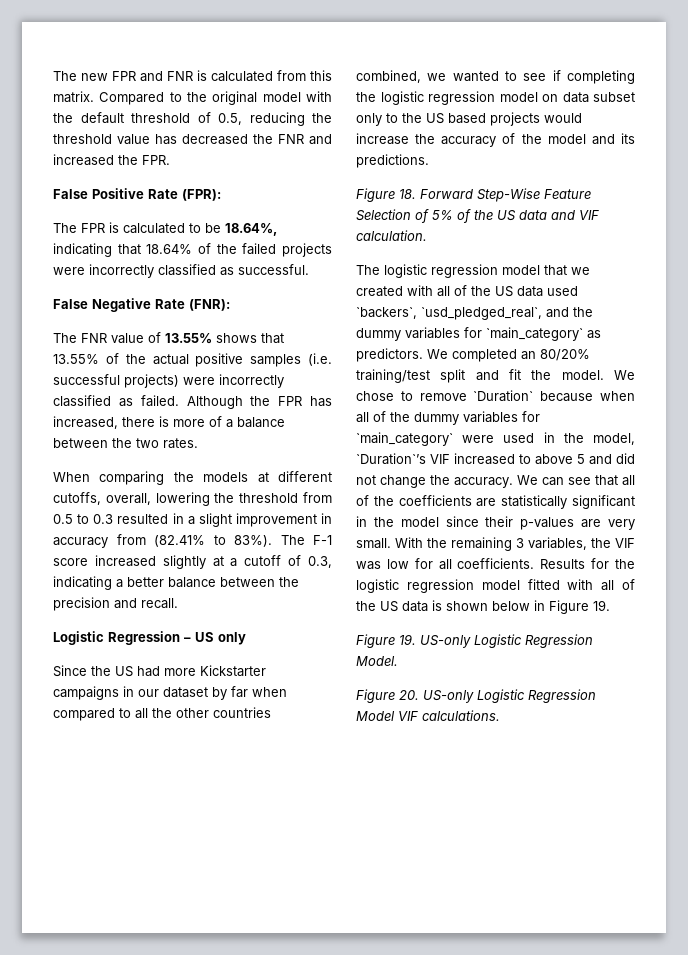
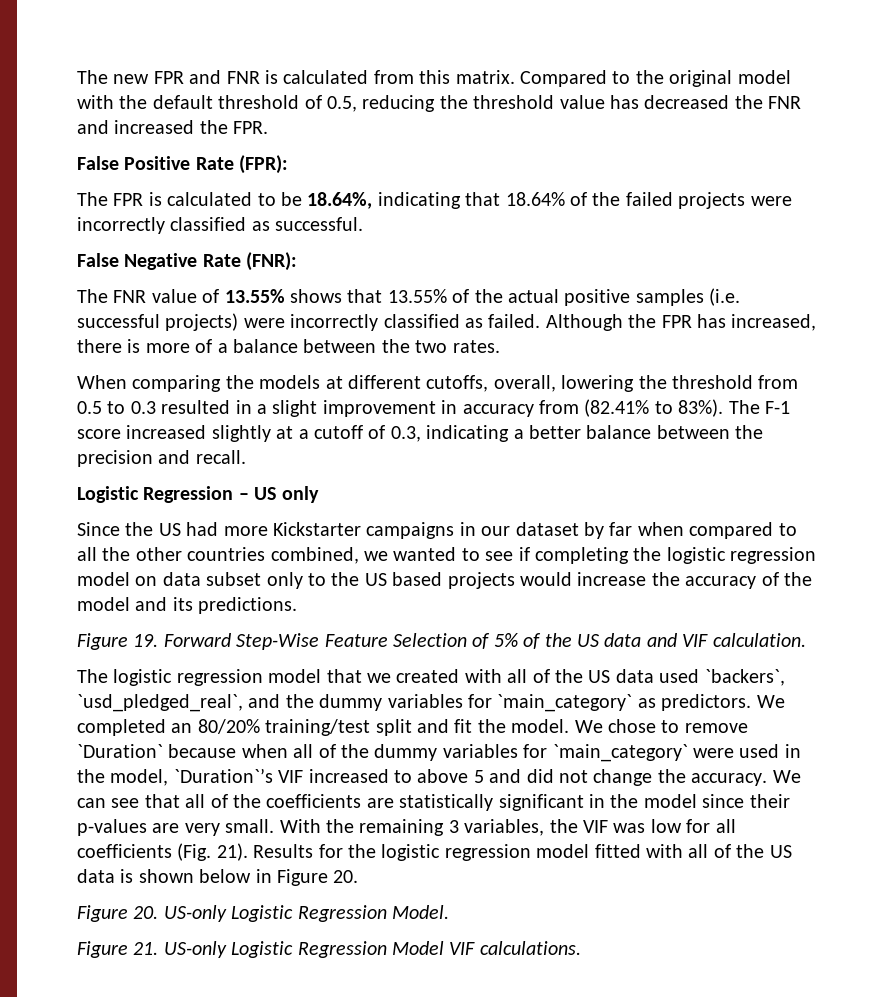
[399,189,416,199] 18. -> [133,634,159,647] 19.
[457,558,535,569] coefficients. -> [77,843,248,861] coefficients (Fig. 21).
[593,600,610,611] [356,634,416,648] 19. // Figure 19. -> [333,870,359,883] [77,905,159,922] 20. // Figure 20.
[399,690,419,700] 20. -> [133,942,159,955] 21.

